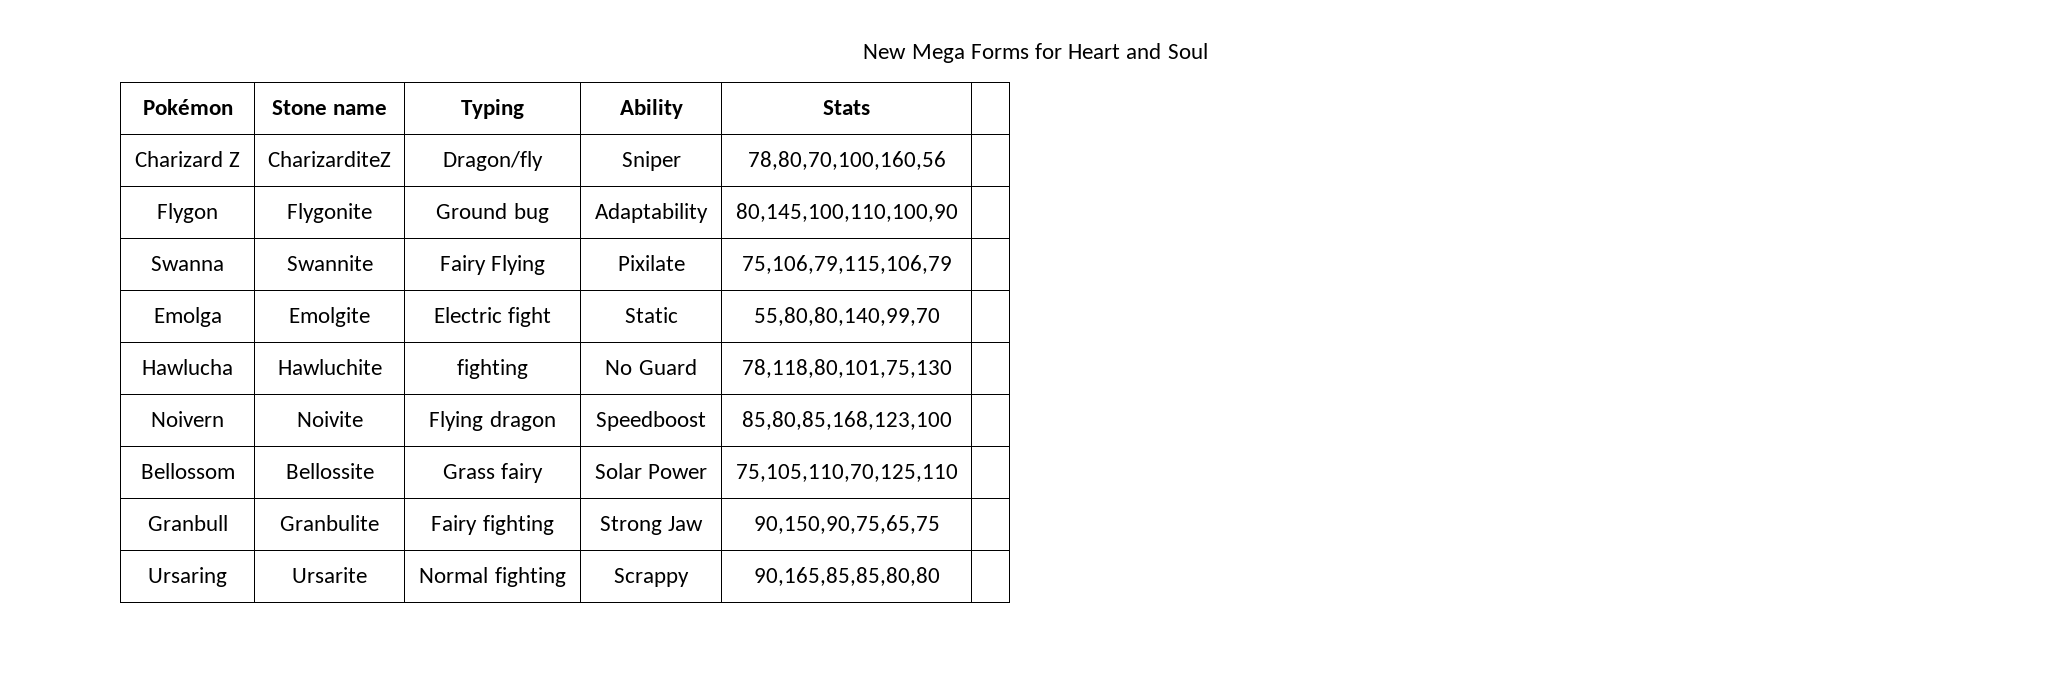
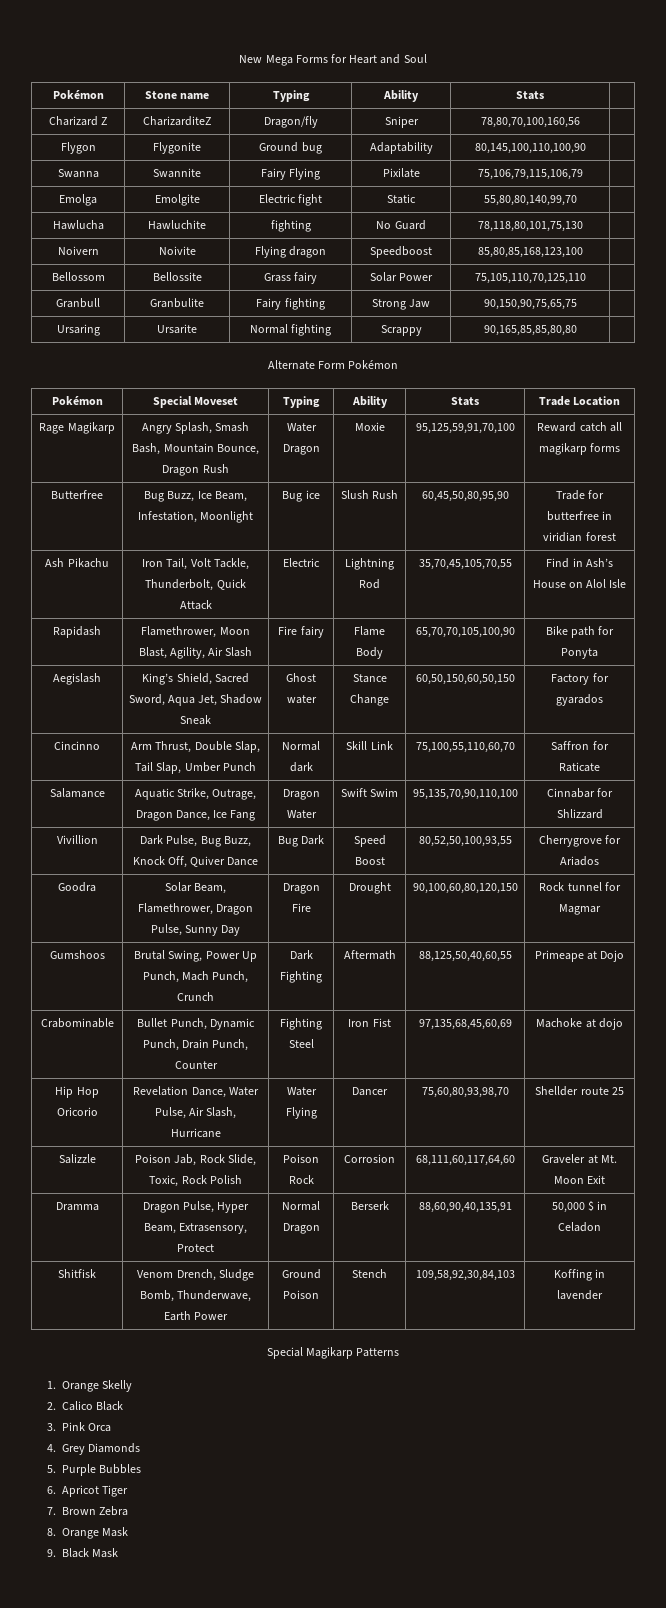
(940, 576) none -> [267,360,399,370] [51,396,103,405] [152,396,239,408] [283,396,320,408] [351,396,388,408] [451,397,479,406] [538,396,621,406] [39,422,115,434] [141,422,250,434] [132,443,259,455] [162,464,229,476] [286,423,317,432] [282,444,320,455] [354,422,385,431] [415,423,515,434] [537,422,622,432] [538,443,621,455] [51,490,103,499] [144,491,247,502] [137,511,254,523] [282,490,320,502] [340,490,399,499] [421,491,509,502] [555,490,605,500] [546,511,613,521] [543,532,616,542] [45,558,109,568] [142,558,249,570] [145,579,246,591] [179,600,212,610] [283,558,320,567] [345,558,394,570] [359,579,380,589] [418,559,512,570] [546,558,613,568] [532,579,627,588] [53,626,101,638] [141,626,250,638] [138,647,253,659] [278,626,324,638] [354,626,385,636] [356,647,383,659] [415,627,515,638] [545,626,615,638] [561,648,598,659] [53,673,101,685] [142,673,249,685] [128,694,263,706] [180,715,212,725] [286,673,316,682] [286,695,317,704] [352,674,387,683] [350,694,389,706] [415,674,515,685] [551,673,609,685] [556,694,603,706] [54,741,100,750] [131,741,260,753] [135,762,256,774] [282,741,320,751] [289,762,313,772] [346,741,393,750] [415,742,515,753] [551,741,609,751] [559,762,600,772] [49,788,105,798] [134,788,257,800] [135,810,256,821] [282,789,320,800] [286,810,317,819] [340,788,399,797] [412,789,518,800] [546,788,614,798] [556,809,603,819] [56,835,98,844] [140,835,251,847] [132,856,259,868] [277,835,325,847] [353,835,386,847] [354,857,385,865] [418,836,512,847] [538,835,622,847] [560,856,599,866] [58,882,96,892] [164,882,227,894] [137,903,254,915] [150,924,241,936] [282,883,320,894] [291,903,311,912] [348,882,391,894] [412,883,518,894] [539,882,621,891] [559,904,601,915] [49,950,105,959] [134,950,257,962] [142,971,249,983] [177,992,215,1001] [289,950,313,960] [280,971,322,983] [343,950,396,960] [418,951,512,962] [534,950,625,962] [40,1018,114,1028] [137,1018,255,1030] [142,1039,249,1051] [174,1061,218,1069] [280,1018,322,1030] [288,1039,314,1048] [348,1018,391,1027] [418,1019,512,1030] [536,1018,623,1030] [55,1086,99,1098] [56,1107,98,1116] [133,1086,259,1098] [154,1107,237,1119] [170,1128,221,1138] [286,1087,317,1096] [285,1107,317,1119] [352,1087,388,1096] [421,1087,509,1098] [535,1086,624,1096] [58,1154,96,1164] [135,1154,256,1166] [149,1175,242,1187] [283,1154,319,1163] [288,1175,314,1184] [344,1154,395,1163] [415,1155,515,1166] [542,1154,617,1164] [553,1175,606,1184] [55,1202,99,1211] [142,1201,250,1213] [143,1223,248,1234] [177,1244,215,1252] [282,1201,320,1211] [282,1223,320,1234] [350,1201,389,1210] [418,1202,512,1213] [551,1201,608,1213] [558,1222,601,1232] [58,1269,96,1278] [137,1269,254,1281] [139,1290,252,1302] [163,1311,229,1321] [281,1269,321,1279] [283,1290,319,1299] [352,1269,387,1278] [415,1270,515,1281] [553,1269,606,1281] [557,1290,603,1300] [266,1347,400,1359] [46,1380,133,1392] [46,1401,124,1411] [46,1422,112,1432] [46,1443,141,1455] [46,1464,142,1476] [46,1485,129,1497] [46,1506,129,1516] [46,1527,129,1539] [46,1548,119,1558] // Alternate Form Pokémon // Pokémon | Special Moveset | Typing | Ability | Stats | Trade Location // Rage Magikarp | Angry Splash, Smash Bash, Mountain Bounce, Dragon Rush | Water Dragon | Moxie | 95,125,59,91,70,100 | Reward catch all magikarp forms // Butterfree | Bug Buzz, Ice Beam, Infestation, Moonlight | Bug ice | Slush Rush | 60,45,50,80,95,90 | Trade for butterfree in viridian forest // Ash Pikachu | Iron Tail, Volt Tackle, Thunderbolt, Quick Attack | Electric | Lightning Rod | 35,70,45,105,70,55 | Find in Ash’s House on Alol Isle // Rapidash | Flamethrower, Moon Blast, Agility, Air Slash | Fire fairy | Flame Body | 65,70,70,105,100,90 | Bike path for Ponyta // Aegislash | King’s Shield, Sacred Sword, Aqua Jet, Shadow Sneak | Ghost water | Stance Change | 60,50,150,60,50,150 | Factory for gyarados // Cincinno | Arm Thrust, Double Slap, Tail Slap, Umber Punch | Normal dark | Skill Link | 75,100,55,110,60,70 | Saffron for Raticate // Salamance | Aquatic Strike, Outrage, Dragon Dance, Ice Fang | Dragon Water | Swift Swim | 95,135,70,90,110,100 | Cinnabar for Shlizzard // Vivillion | Dark Pulse, Bug Buzz, Knock Off, Quiver Dance | Bug Dark | Speed Boost | 80,52,50,100,93,55 | Cherrygrove for Ariados // Goodra | Solar Beam, Flamethrower, Dragon Pulse, Sunny Day | Dragon Fire | Drought | 90,100,60,80,120,150 | Rock tunnel for Magmar // Gumshoos | Brutal Swing, Power Up Punch, Mach Punch, Crunch | Dark Fighting | Aftermath | 88,125,50,40,60,55 | Primeape at Dojo // Crabominable | Bullet Punch, Dynamic Punch, Drain Punch, Counter | Fighting Steel | Iron Fist | 97,135,68,45,60,69 | Machoke at dojo // Hip Hop Oricorio | Revelation Dance, Water Pulse, Air Slash, Hurricane | Water Flying | Dancer | 75,60,80,93,98,70 | Shellder route 25 // Salizzle | Poison Jab, Rock Slide, Toxic, Rock Polish | Poison Rock | Corrosion | 68,111,60,117,64,60 | Graveler at Mt. Moon Exit // Dramma | Dragon Pulse, Hyper Beam, Extrasensory, Protect | Normal Dragon | Berserk | 88,60,90,40,135,91 | 50,000 $ in Celadon // Shitfisk | Venom Drench, Sludge Bomb, Thunderwave, Earth Power | Ground Poison | Stench | 109,58,92,30,84,103 | Koffing in lavender // Special Magikarp Patterns // 1. Orange Skelly // 2. Calico Black // 3. Pink Orca // 4. Grey Diamonds // 5. Purple Bubbles // 6. Apricot Tiger // 7. Brown Zebra // 8. Orange Mask // 9. Black Mask

